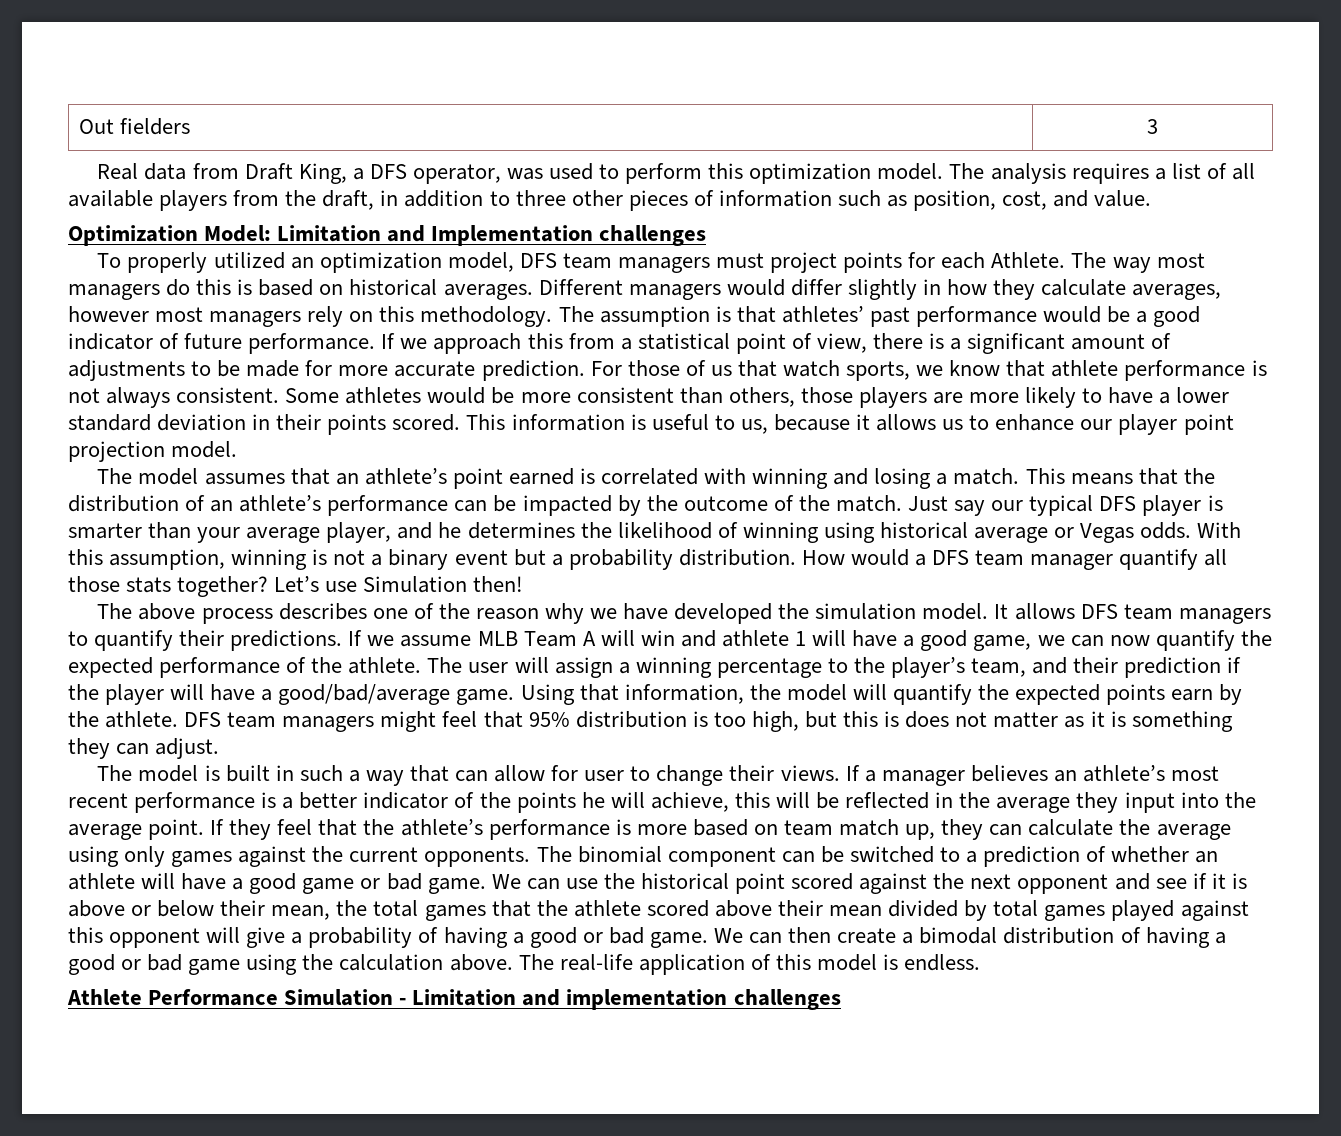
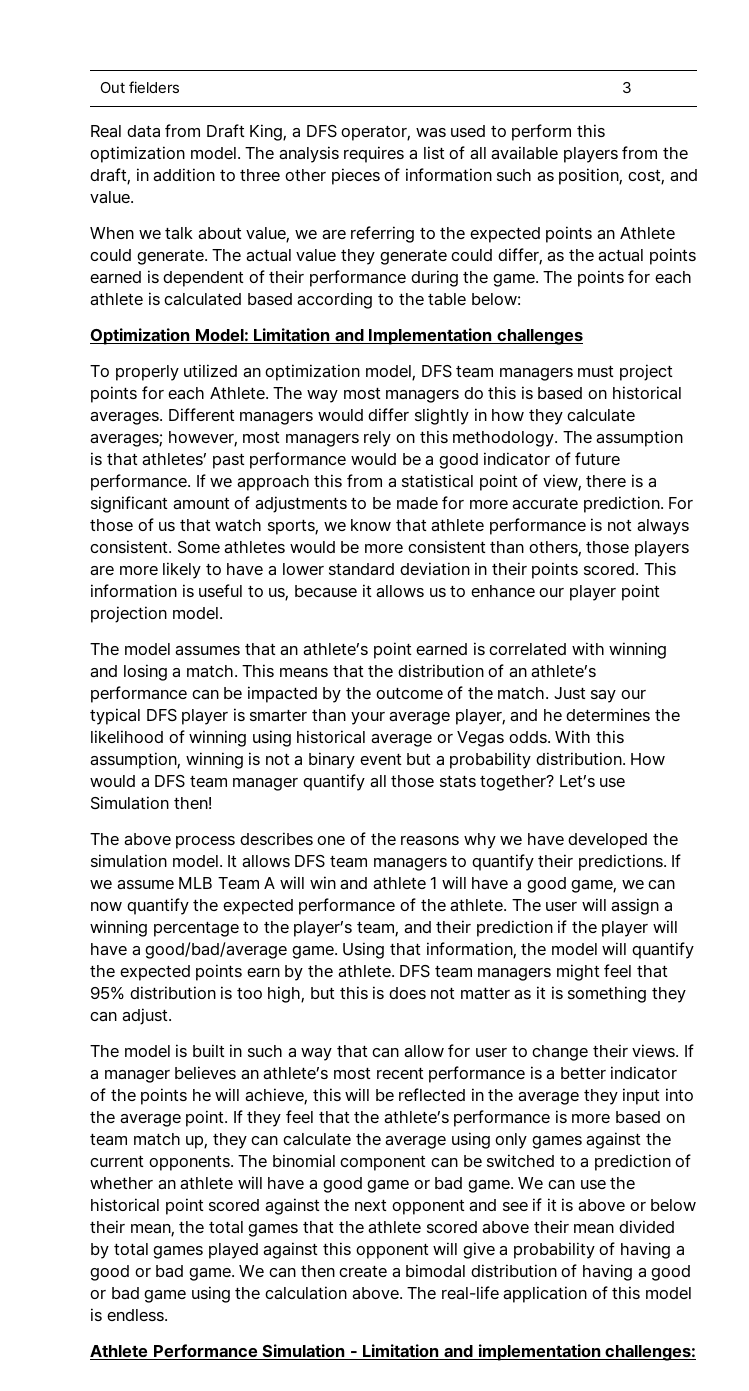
(1152, 198) none -> [90,226,675,243] [90,248,697,265] [90,270,693,287] [90,292,521,309] // When we talk about value, we are referring to the expected points an Athlete could generate. The actual value they generate could differ, as the actual points earned is dependent of their performance during the game. The points for each athlete is calculated based according to the table below:
[1132,284,1222,300] [68,306,149,322] averages, however -> [90,430,238,447] averages; however,
[475,608,539,620] reason -> [400,835,460,846] reasons
[733,989,841,1010] challenges -> [605,1344,697,1361] challenges:

